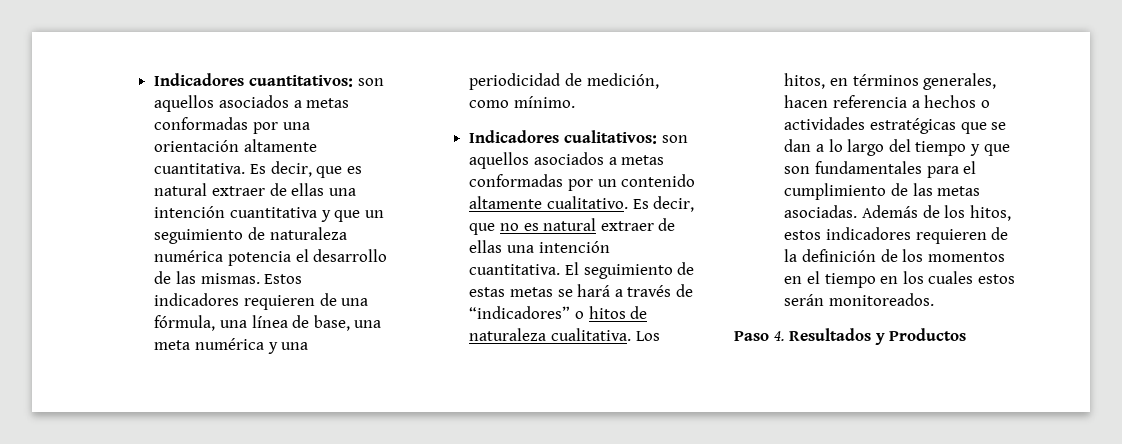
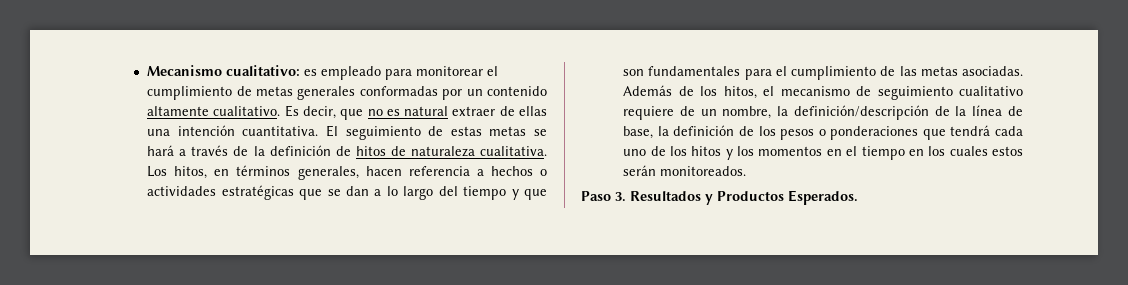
[154,73,384,87] [154,95,350,112] [154,117,310,134] [154,139,318,152] [154,161,362,178] [154,183,356,196] [154,206,384,222] [154,227,347,244] [154,249,388,266] [154,271,303,284] [154,293,369,310] [154,315,382,331] [154,338,309,354] [469,73,659,90] [469,96,576,108] [469,130,688,144] [469,152,665,169] Indicadores cuantitativos: son aquellos asociados a metas conformadas por una orientación altamente cuantitativa. Es decir, que es natural extraer de ellas una intención cuantitativa y que un seguimiento de naturaleza numérica potencia el desarrollo de las mismas. Estos indicadores requieren de una fórmula, una línea de base, una meta numérica y una periodicidad de medición, como mínimo. // Indicadores cualitativos: son aquellos asociados a metas -> [147,65,499,80] [147,86,356,100] Mecanismo cualitativo: es empleado para monitorear el cumplimiento de metas generales
[469,306,585,319] “indicadores” o -> [253,145,351,156] la definición de
[784,227,1009,244] [784,249,898,262] estos indicadores requieren de la definición de -> [763,86,1023,100] [623,105,1023,120] [623,125,1024,140] [623,146,733,160] el mecanismo de seguimiento cualitativo requiere de un nombre, la definición/descripción de la línea de base, la definición de los pesos o ponderaciones que tendrá cada uno de los hitos y
[773,331,785,341] 4. -> [615,192,626,202] 3.
(967, 334) none -> [788,190,858,205] Esperados.

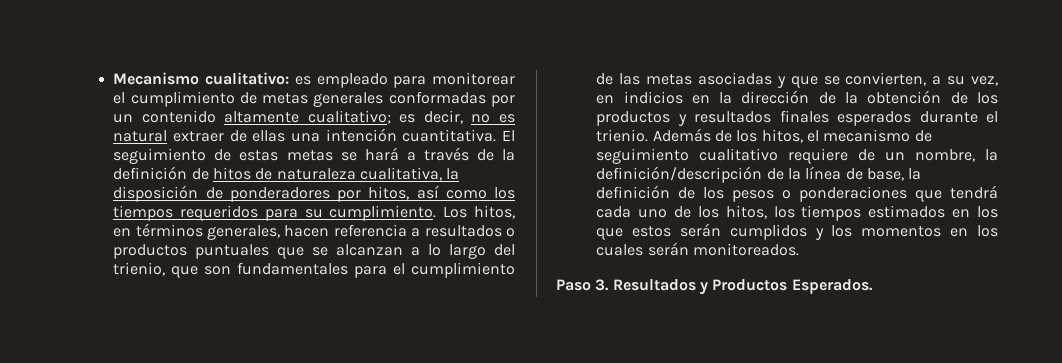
[213,105,364,120] cualitativo. Es decir, que -> [307,110,463,124] cualitativo; es decir,
[480,146,548,156] cualitativa. -> [359,167,460,181] [113,185,516,202] [113,205,437,221] cualitativa, la disposición de ponderadores por hitos, así como los tiempos requeridos para su cumplimiento.
[490,166,548,176] [147,185,369,200] hechos o actividades estratégicas que se dan -> [424,225,515,237] [113,244,404,259] resultados o productos puntuales que se alcanzan
[463,186,519,200] tiempo y -> [113,262,166,276] trienio,
[962,66,1023,76] asociadas. -> [697,72,998,88] [596,90,998,104] [596,110,998,126] [596,129,649,142] asociadas y que se convierten, a su vez, en indicios en la dirección de la obtención de los productos y resultados finales esperados durante el trienio.
[691,146,722,156] hitos -> [725,205,998,221] [596,223,807,240] hitos, los tiempos estimados en los que estos serán cumplidos
[846,146,924,160] el tiempo en -> (969, 232) none
[992,146,1024,156] estos -> (644, 250) none

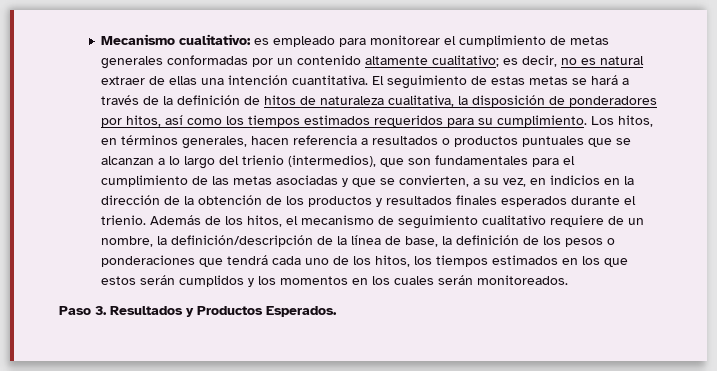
(174, 213) none -> [304,115,371,125] estimados
[113,262,166,276] trienio, -> [242,155,377,167] trienio (intermedios),

